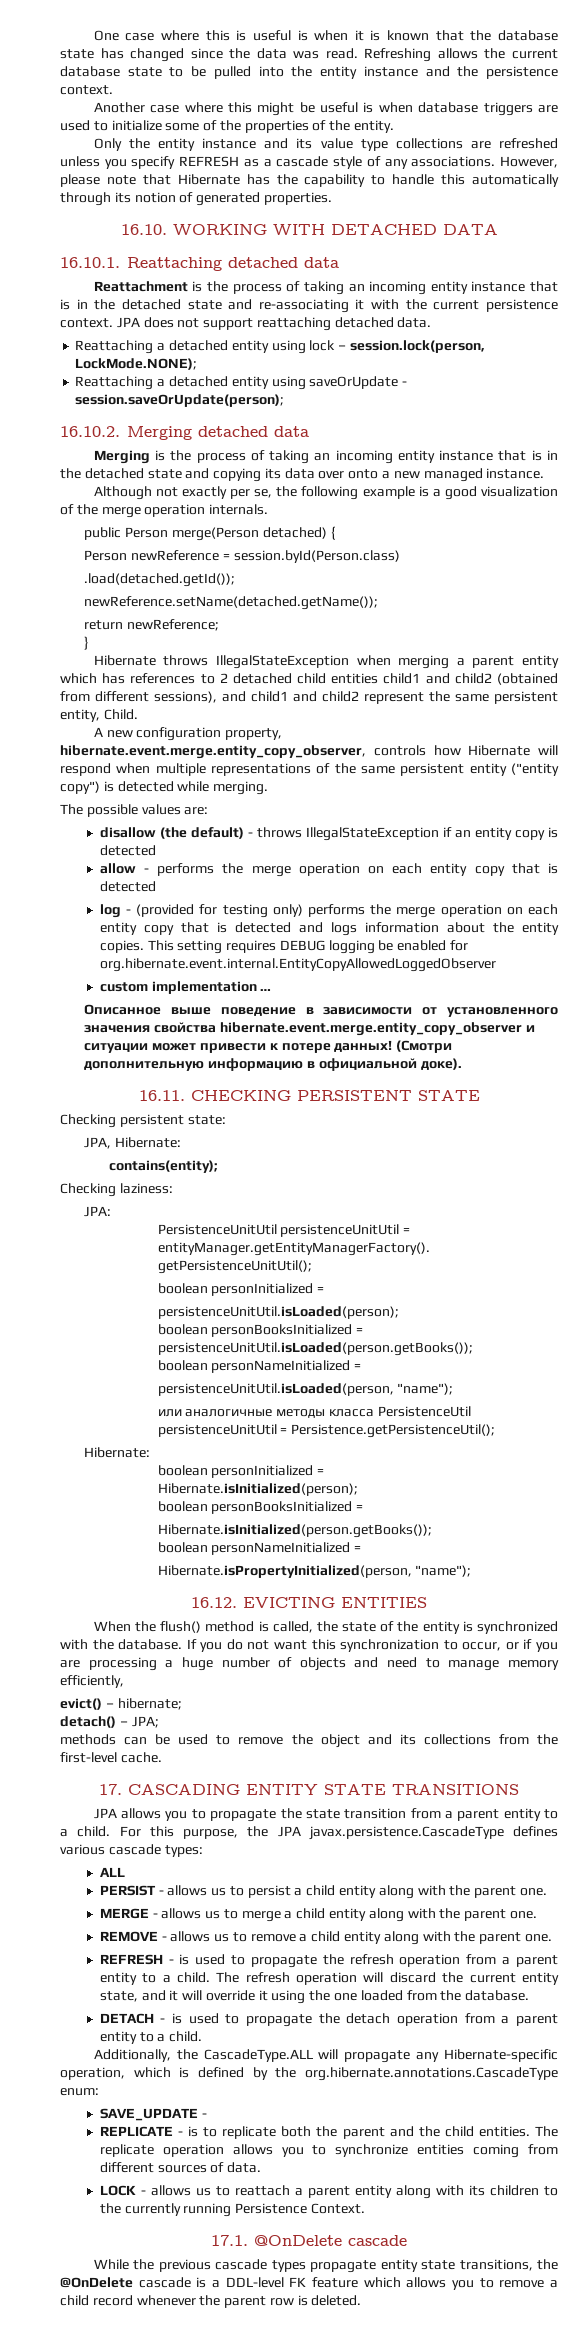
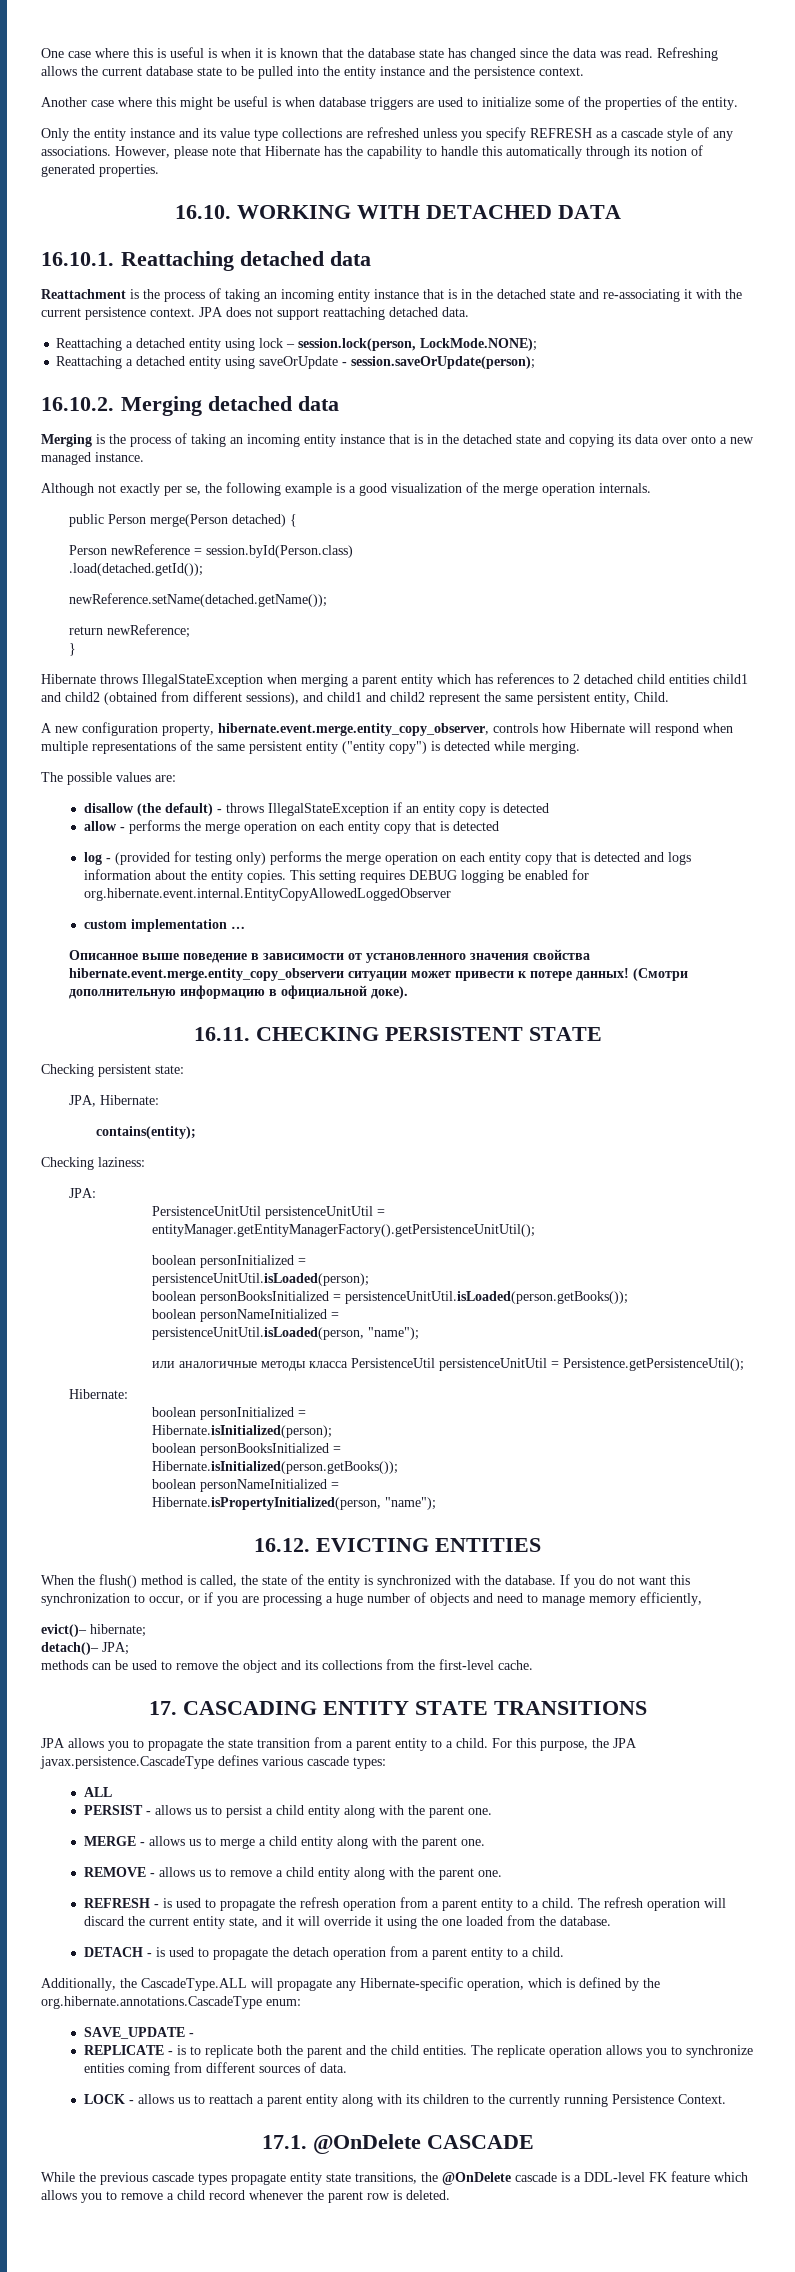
[219,1022,535,1036] hibernate.event.merge.entity_copy_observer и -> [68,968,344,981] hibernate.event.merge.entity_copy_observerи
[60,1698,114,1710] evict() – -> [41,1624,87,1637] evict()–
[60,1716,128,1728] detach() – -> [41,1642,99,1655] detach()–
[348,2235,407,2246] cascade -> [426,2135,534,2149] CASCADE

